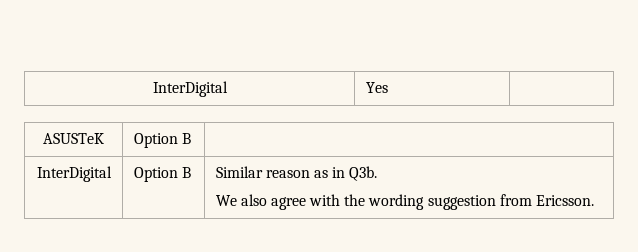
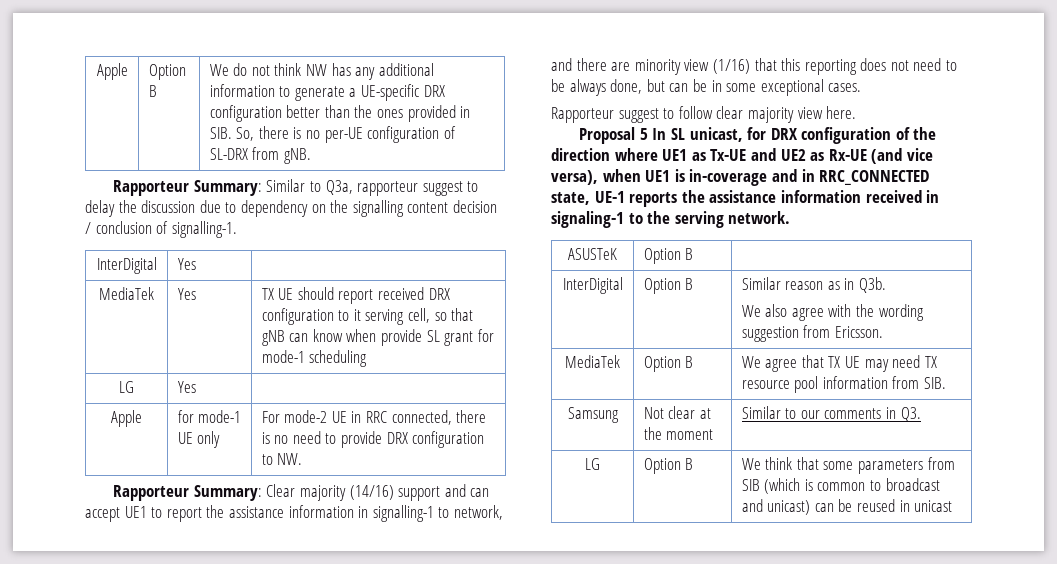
[152,81,228,97] [365,82,388,93] InterDigital | Yes | -> [96,63,128,80] [148,64,186,80] [148,85,157,97] [209,63,434,80] [209,84,445,101] [209,105,471,122] [209,126,456,143] [209,147,311,164] [113,179,479,196] [85,200,497,217] [85,221,237,238] [96,257,157,274] [177,258,196,270] [99,287,155,300] [177,288,196,300] [261,287,450,304] [261,308,474,325] [261,329,494,346] [261,350,368,367] [119,381,134,393] [177,381,196,393] [111,410,142,427] [177,410,242,423] [177,431,221,448] [261,410,487,425] [261,431,485,448] [261,453,303,465] [113,484,490,501] [85,505,503,522] [551,58,958,75] [551,79,862,96] [551,106,857,123] [579,127,937,144] [551,148,933,164] [551,169,930,186] [551,190,940,207] [551,211,791,228] Apple | Option B | We do not think NW has any additional information to generate a UE-specific DRX configuration better than the ones provided in SIB. So, there is no per-UE configuration of SL-DRX from gNB. // Rapporteur Summary: Similar to Q3a, rapporteur suggest to delay the discussion due to dependency on the signalling content decision / conclusion of signalling-1. // InterDigital | Yes | // MediaTek | Yes | TX UE should report received DRX configuration to it serving cell, so that gNB can know when provide SL grant for mode-1 scheduling // LG | Yes | // Apple | for mode-1 UE only | For mode-2 UE in RRC connected, there is no need to provide DRX configuration to NW. // Rapporteur Summary: Clear majority (14/16) support and can accept UE1 to report the assistance information in signalling-1 to network, and there are minority view (1/16) that this reporting does not need to be always done, but can be in some exceptional cases. // Rapporteur suggest to follow clear majority view here. // Proposal 5 In SL unicast, for DRX configuration of the direction where UE1 as Tx-UE and UE2 as Rx-UE (and vice versa), when UE1 is in-coverage and in RRC_CONNECTED state, UE-1 reports the assistance information received in signaling-1 to the serving network.
(594, 200) none -> [565,355,621,368] [643,356,694,372] [741,355,937,372] [741,376,946,393] [567,407,619,423] [643,406,711,419] [643,427,714,440] [741,406,921,422] [585,458,600,470] [643,458,694,474] [741,457,955,474] [741,478,940,494] [741,499,953,515] // MediaTek | Option B | We agree that TX UE may need TX resource pool information from SIB. // Samsung | Not clear at the moment | Similar to our comments in Q3. // LG | Option B | We think that some parameters from SIB (which is common to broadcast and unicast) can be reused in unicast

